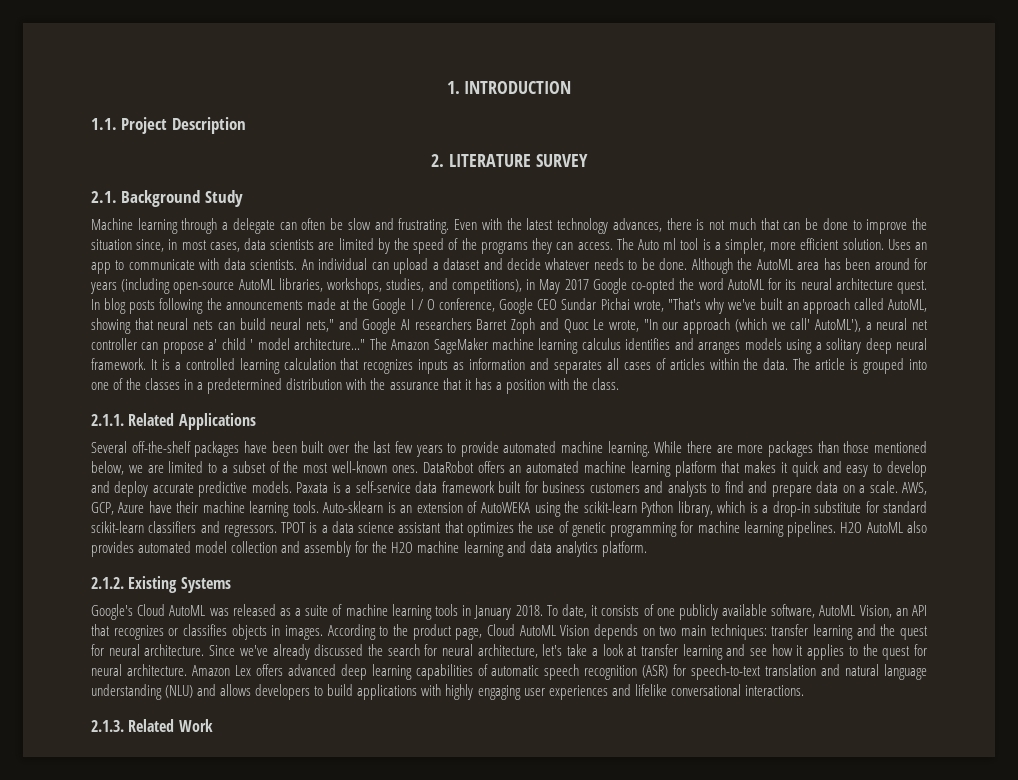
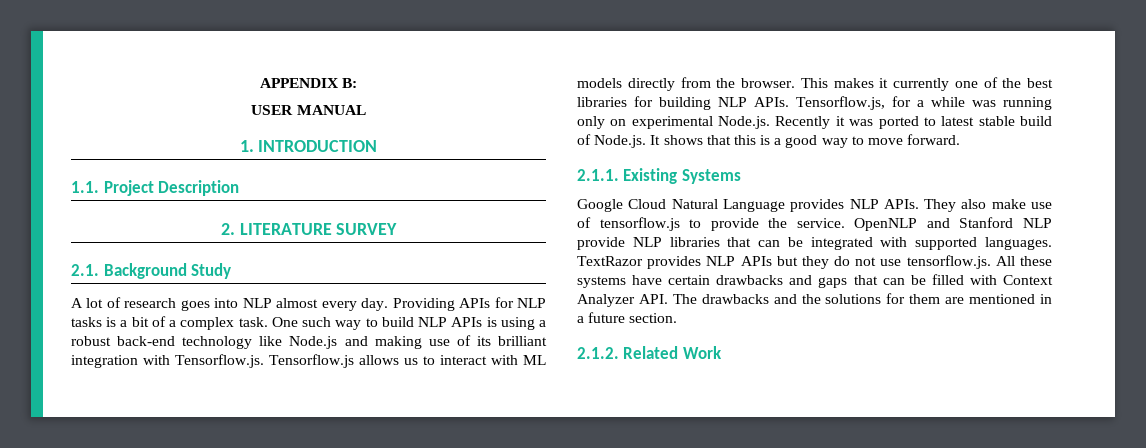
(446, 87) none -> [259,78,358,88] [251,105,366,115] APPENDIX B: // USER MANUAL //
[91,218,928,234] [91,238,928,254] [91,258,927,274] [90,278,927,294] [91,298,928,314] [91,318,928,334] [91,338,928,354] [91,358,927,374] [91,378,619,394] [91,413,256,430] [91,441,928,457] [91,461,927,477] [91,481,928,497] [91,501,927,517] [91,521,927,537] [91,541,647,557] [91,576,231,593] [91,604,928,620] [91,624,928,640] [91,644,927,660] [91,664,927,680] [91,684,804,700] [91,720,124,732] Machine learning through a delegate can often be slow and frustrating. Even with the latest technology advances, there is not much that can be done to improve the situation since, in most cases, data scientists are limited by the speed of the programs they can access. The Auto ml tool is a simpler, more efficient solution. Uses an app to communicate with data scientists. An individual can upload a dataset and decide whatever needs to be done. Although the AutoML area has been around for years (including open-source AutoML libraries, workshops, studies, and competitions), in May 2017 Google co-opted the word AutoML for its neural architecture quest. In blog posts following the announcements made at the Google I / O conference, Google CEO Sundar Pichai wrote, "That's why we've built an approach called AutoML, showing that neural nets can build neural nets," and Google AI researchers Barret Zoph and Quoc Le wrote, "In our approach (which we call' AutoML'), a neural net controller can propose a' child ' model architecture..." The Amazon SageMaker machine learning calculus identifies and arranges models using a solitary deep neural framework. It is a controlled learning calculation that recognizes inputs as information and separates all cases of articles within the data. The article is grouped into one of the classes in a predetermined distribution with the assurance that it has a position with the class. // 2.1.1. Related Applications // Several off-the-shelf packages have been built over the last few years to provide automated machine learning. While there are more packages than those mentioned below, we are limited to a subset of the most well-known ones. DataRobot offers an automated machine learning platform that makes it quick and easy to develop and deploy accurate predictive models. Paxata is a self-service data framework built for business customers and analysts to find and prepare data on a scale. AWS, GCP, Azure have their machine learning tools. Auto-sklearn is an extension of AutoWEKA using the scikit-learn Python library, which is a drop-in substitute for standard scikit-learn classifiers and regressors. TPOT is a data science assistant that optimizes the use of genetic programming for machine learning pipelines. H2O AutoML also provides automated model collection and assembly for the H2O machine learning and data analytics platform. // 2.1.2. Existing Systems // Google's Cloud AutoML was released as a suite of machine learning tools in January 2018. To date, it consists of one publicly available software, AutoML Vision, an API that recognizes or classifies objects in images. According to the product page, Cloud AutoML Vision depends on two main techniques: transfer learning and the quest for neural architecture. Since we've already discussed the search for neural architecture, let's take a look at transfer learning and see how it applies to the quest for neural architecture. Amazon Lex offers advanced deep learning capabilities of automatic speech recognition (ASR) for speech-to-text translation and natural language understanding (NLU) and allows developers to build applications with highly engaging user experiences and lifelike conversational interactions. // 2.1.3. -> [71,297,546,311] [71,316,546,330] [71,335,548,349] [71,354,546,368] [577,77,1053,91] [577,96,1052,110] [577,116,1052,129] [577,134,961,148] [577,168,741,184] [577,199,1052,212] [577,217,1052,231] [577,237,1052,250] [577,255,1052,269] [577,274,1053,288] [577,293,1052,307] [577,312,678,323] [577,347,619,359] A lot of research goes into NLP almost every day. Providing APIs for NLP tasks is a bit of a complex task. One such way to build NLP APIs is using a robust back-end technology like Node.js and making use of its brilliant integration with Tensorflow.js. Tensorflow.js allows us to interact with ML models directly from the browser. This makes it currently one of the best libraries for building NLP APIs. Tensorflow.js, for a while was running only on experimental Node.js. Recently it was ported to latest stable build of Node.js. It shows that this is a good way to move forward. // 2.1.1. Existing Systems // Google Cloud Natural Language provides NLP APIs. They also make use of tensorflow.js to provide the service. OpenNLP and Stanford NLP provide NLP libraries that can be integrated with supported languages. TextRazor provides NLP APIs but they do not use tensorflow.js. All these systems have certain drawbacks and gaps that can be filled with Context Analyzer API. The drawbacks and the solutions for them are mentioned in a future section. // 2.1.2.

